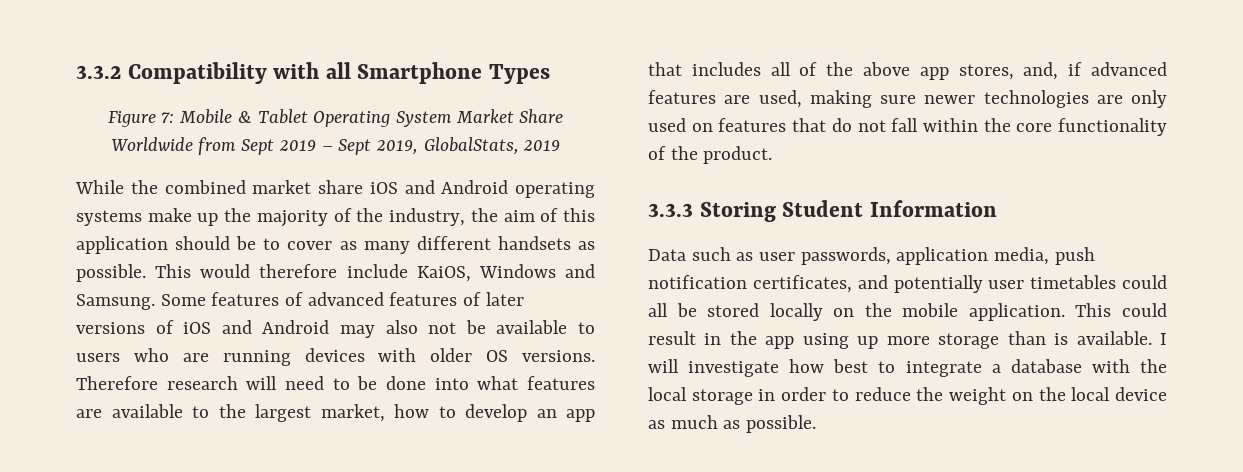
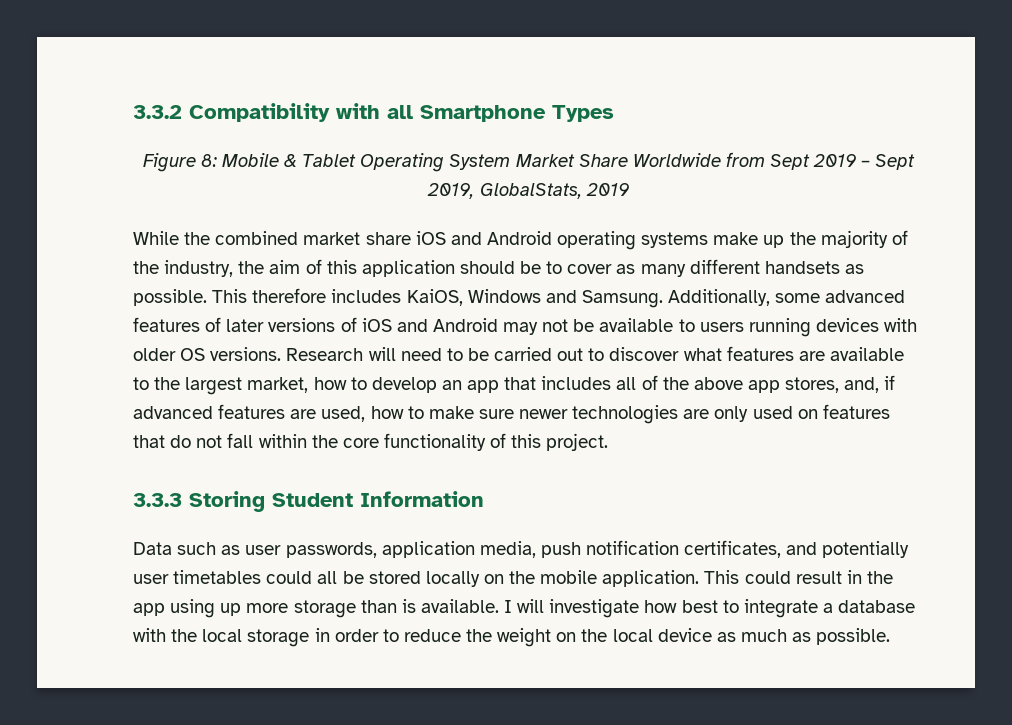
[161,112,175,123] 7: -> [200,154,217,167] 8:
[200,264,408,278] would therefore include -> [252,288,402,303] therefore includes
[160,292,304,306] Some features of -> [668,289,821,306] Additionally, some
[385,320,418,334] also -> (539, 328) none
[133,348,209,362] who are -> (744, 327) none
[76,376,238,390] Therefore research -> [286,348,364,361] Research
[386,376,469,390] done into -> [494,347,680,361] carried out to discover
[809,90,872,108] making -> [370,406,474,419] how to make
[670,146,773,164] the product. -> [511,433,609,451] this project.

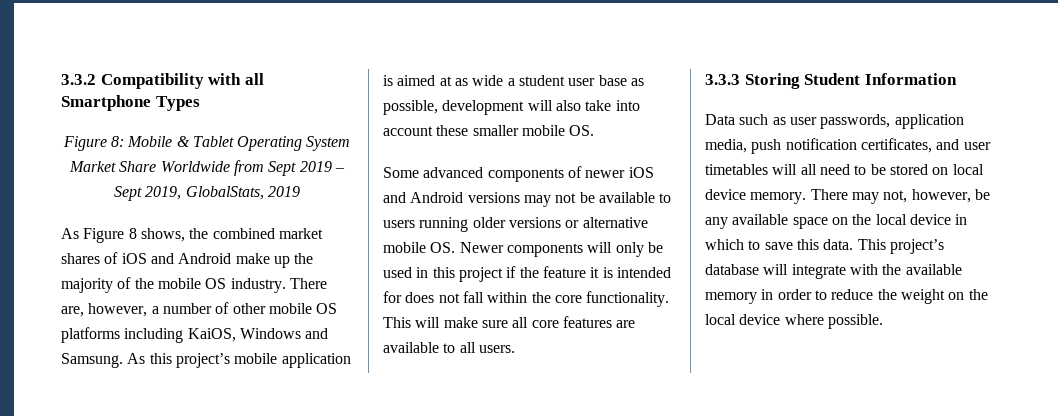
[133,231,179,245] While -> [61,228,185,243] As Figure 8 shows,
[365,231,709,250] share iOS and Android operating systems -> [61,252,232,264] shares of iOS and Android
[164,259,864,277] [133,288,906,308] [133,317,498,332] industry, the aim of this application should be to cover as many different handsets as possible. This therefore includes KaiOS, Windows and Samsung. Additionally, some advanced features of later versions of iOS and Android -> [157,278,327,293] [61,302,338,317] [61,327,329,343] [61,353,351,368] [383,75,644,86] [383,100,640,115] [383,125,595,136] [383,166,654,182] [383,192,520,203] mobile OS industry. There are, however, a number of other mobile OS platforms including KaiOS, Windows and Samsung. As this project’s mobile application is aimed at as wide a student user base as possible, development will also take into account these smaller mobile OS. // Some advanced components of newer iOS and Android versions
[815,318,918,332] [133,346,904,361] [133,375,896,395] [133,404,890,424] [133,435,192,448] devices with older OS versions. Research will need to be carried out to discover what features are available to the largest market, how to develop an app that includes all of the above app stores, and, if advanced features are used, how to make sure newer technologies are only used on features that do -> [472,217,648,228] [383,242,663,257] [383,266,671,282] [383,291,435,303] older versions or alternative mobile OS. Newer components will only be used in this project if the feature it is intended for does
[383,433,609,451] functionality of this project. -> [586,291,670,307] [383,316,636,328] [383,342,515,353] functionality. This will make sure all core features are available to all users.
[822,541,910,558] potentially -> (960, 144) none
[266,570,893,587] [133,599,916,618] [133,628,310,647] could all be stored locally on the mobile application. This could result in the app using up more storage than is available. I will investigate how best to integrate a database with the local storage -> [772,164,984,175] [705,189,990,204] [705,214,968,229] [705,239,944,254] [705,264,962,279] [705,292,757,304] will all need to be stored on local device memory. There may not, however, be any available space on the local device in which to save this data. This project’s database will integrate with the available memory
[716,629,812,642] as much as -> [784,314,824,325] where

